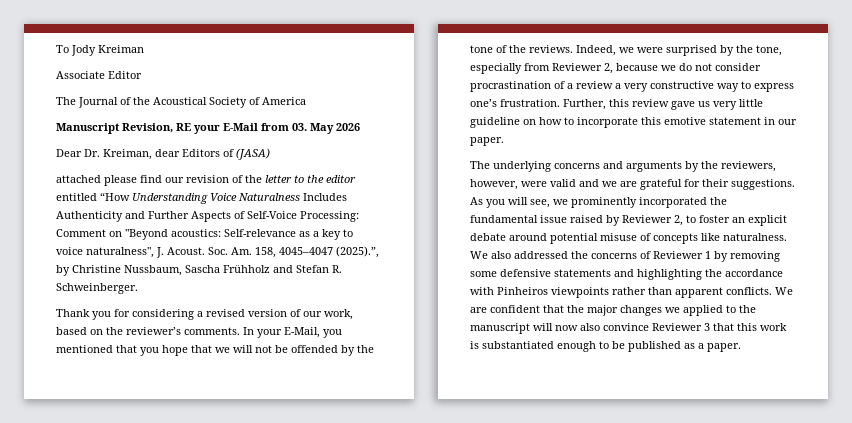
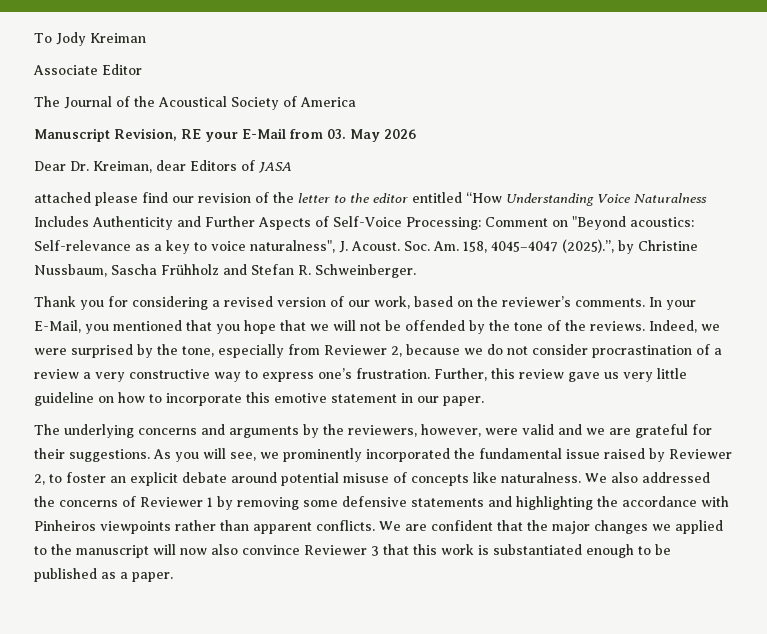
[236,148,270,160] (JASA) -> [258,162,292,173] JASA

